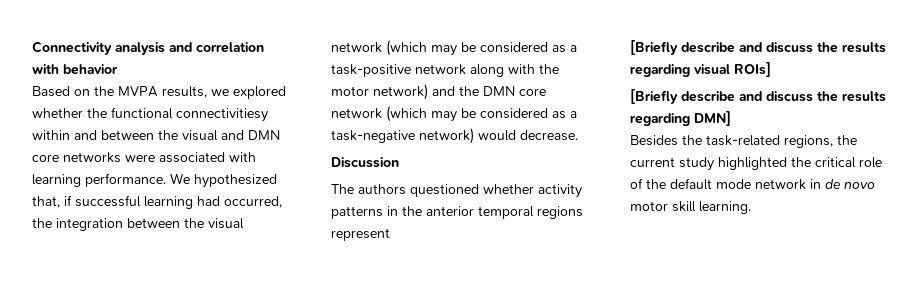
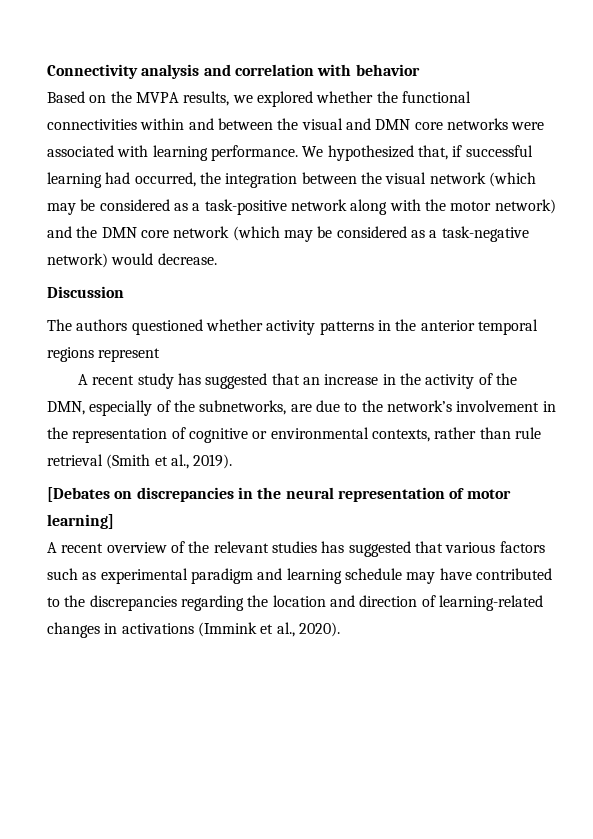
[176,108,268,122] connectivitiesy -> [47,119,137,130] connectivities
[630,40,886,55] [630,62,771,77] [630,89,886,104] [630,111,731,126] [630,135,857,148] [630,157,882,171] [630,178,875,190] [630,201,751,214] [Briefly describe and discuss the results regarding visual ROIs] // [Briefly describe and discuss the results regarding DMN] // Besides the task-related regions, the current study highlighted the critical role of the default mode network in de novo motor skill learning. -> [78,373,517,389] [47,400,556,416] [47,427,541,443] [47,454,233,469] [47,487,511,502] [47,514,114,529] [47,541,545,557] [47,568,552,584] [47,595,543,611] [47,622,340,638] A recent study has suggested that an increase in the activity of the DMN, especially of the subnetworks, are due to the network’s involvement in the representation of cognitive or environmental contexts, rather than rule retrieval (Smith et al., 2019). // [Debates on discrepancies in the neural representation of motor learning] // A recent overview of the relevant studies has suggested that various factors such as experimental paradigm and learning schedule may have contributed to the discrepancies regarding the location and direction of learning-related changes in activations (Immink et al., 2020).

